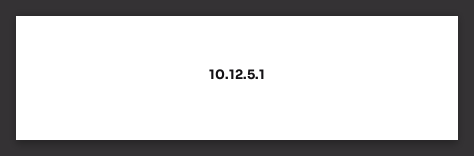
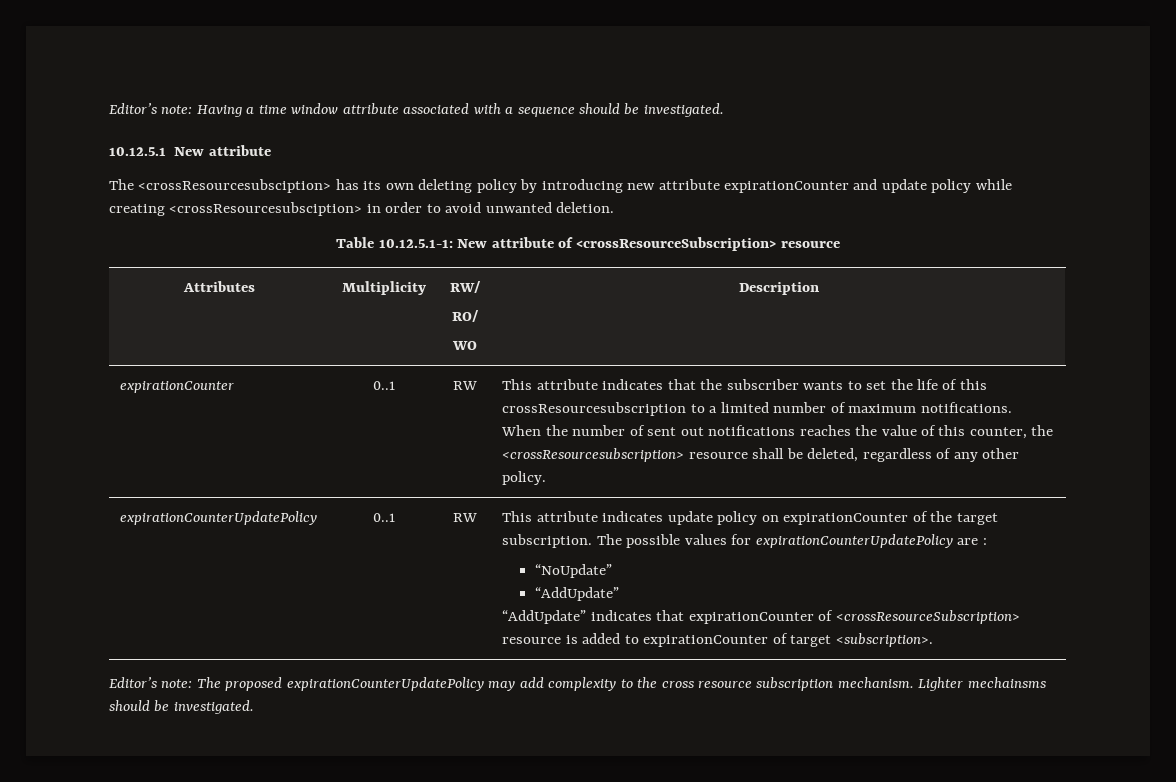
[209,69,265,80] 10.12.5.1 -> [109,103,724,117] [109,145,271,156] [109,179,1012,193] [109,202,615,216] [336,237,840,251] [183,281,255,292] [341,281,426,295] [449,281,481,293] [451,310,479,322] [451,341,477,350] [738,282,819,295] [120,381,235,393] [372,381,395,390] [452,381,477,390] [502,379,987,390] [502,402,1012,416] [501,425,1054,439] [502,448,1020,462] [502,471,547,485] [120,511,318,525] [372,513,395,522] [452,513,477,522] [502,511,998,525] [502,534,987,548] [534,564,612,578] [534,587,619,601] [502,610,1020,624] [502,633,933,647] [109,677,1046,691] [109,700,254,714] Editor’s note: Having a time window attribute associated with a sequence should be investigated. // 10.12.5.1 New attribute // The <crossResourcesubsciption> has its own deleting policy by introducing new attribute expirationCounter and update policy while creating <crossResourcesubsciption> in order to avoid unwanted deletion. // Table 10.12.5.1-1: New attribute of <crossResourceSubscription> resource // Attributes | Multiplicity | RW/ // RO/ // WO | Description // expirationCounter | 0..1 | RW | This attribute indicates that the subscriber wants to set the life of this crossResourcesubscription to a limited number of maximum notifications. When the number of sent out notifications reaches the value of this counter, the <crossResourcesubscription> resource shall be deleted, regardless of any other policy. // expirationCounterUpdatePolicy | 0..1 | RW | This attribute indicates update policy on expirationCounter of the target subscription. The possible values for expirationCounterUpdatePolicy are : // “NoUpdate” // “AddUpdate” // “AddUpdate” indicates that expirationCounter of <crossResourceSubscription> resource is added to expirationCounter of target <subscription>. // Editor’s note: The proposed expirationCounterUpdatePolicy may add complexity to the cross resource subscription mechanism. Lighter mechainsms should be investigated.

